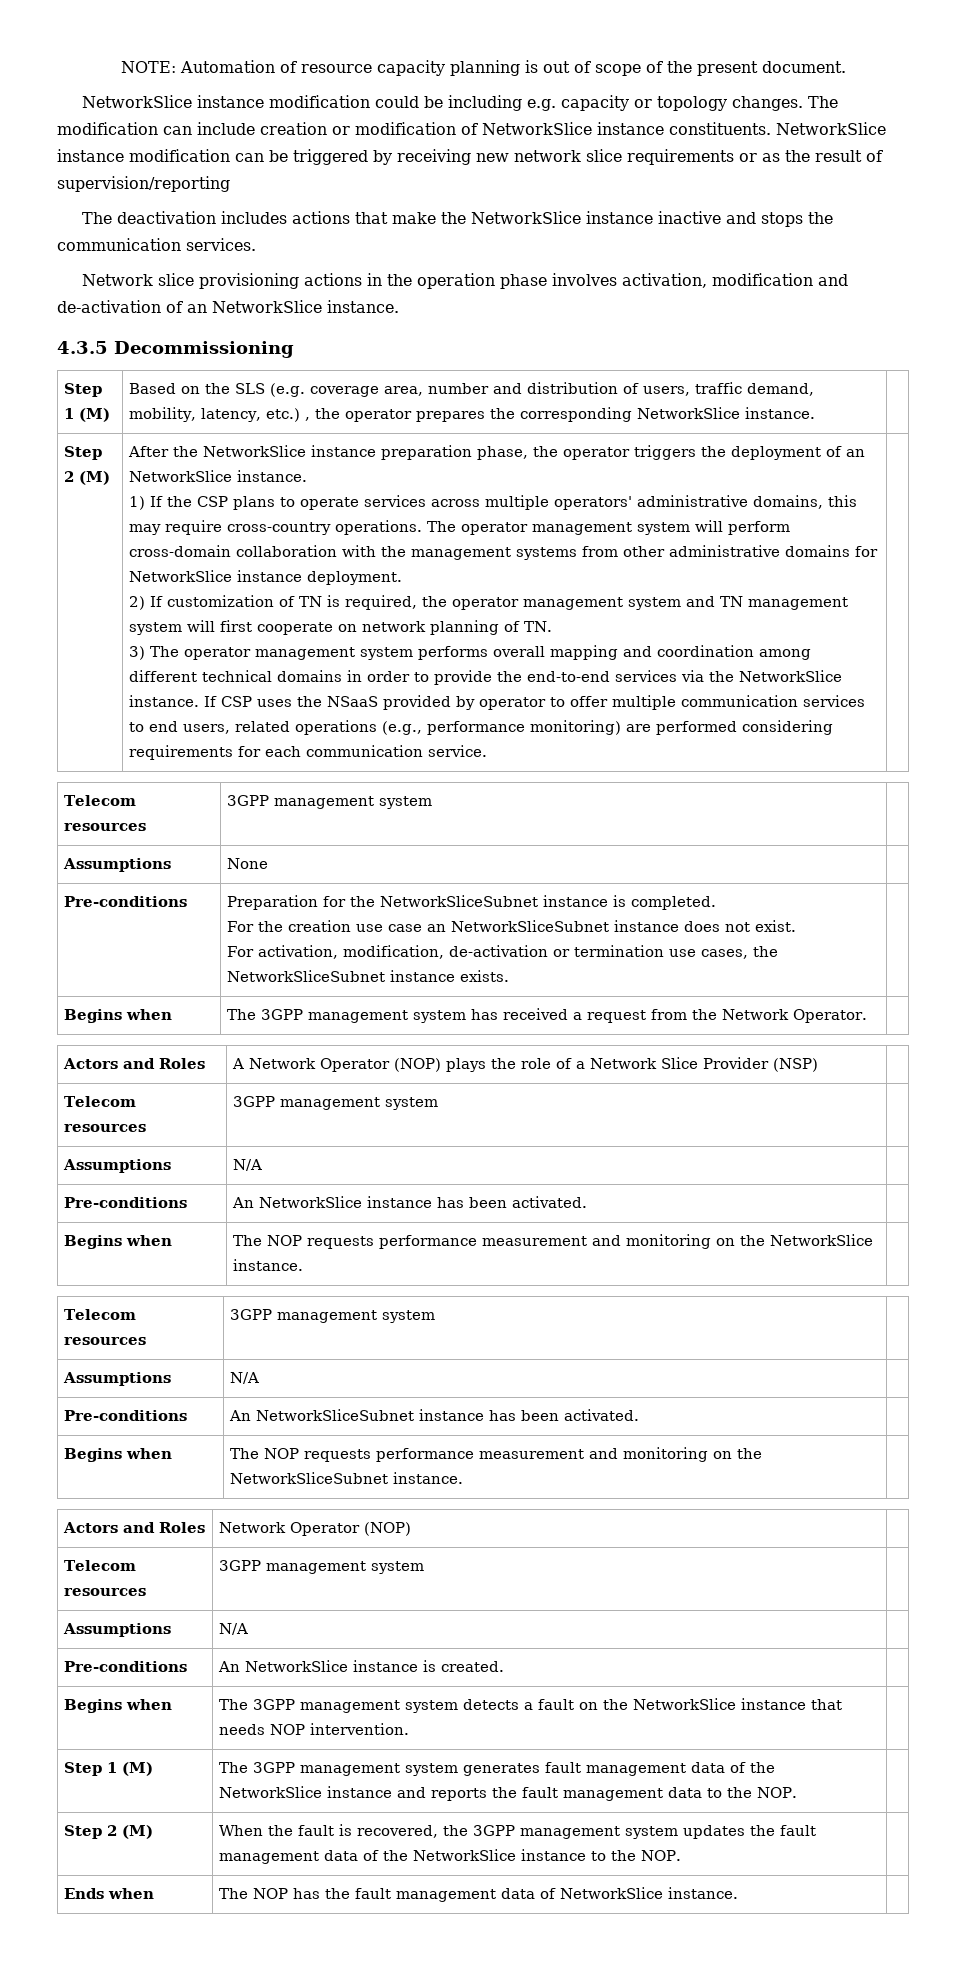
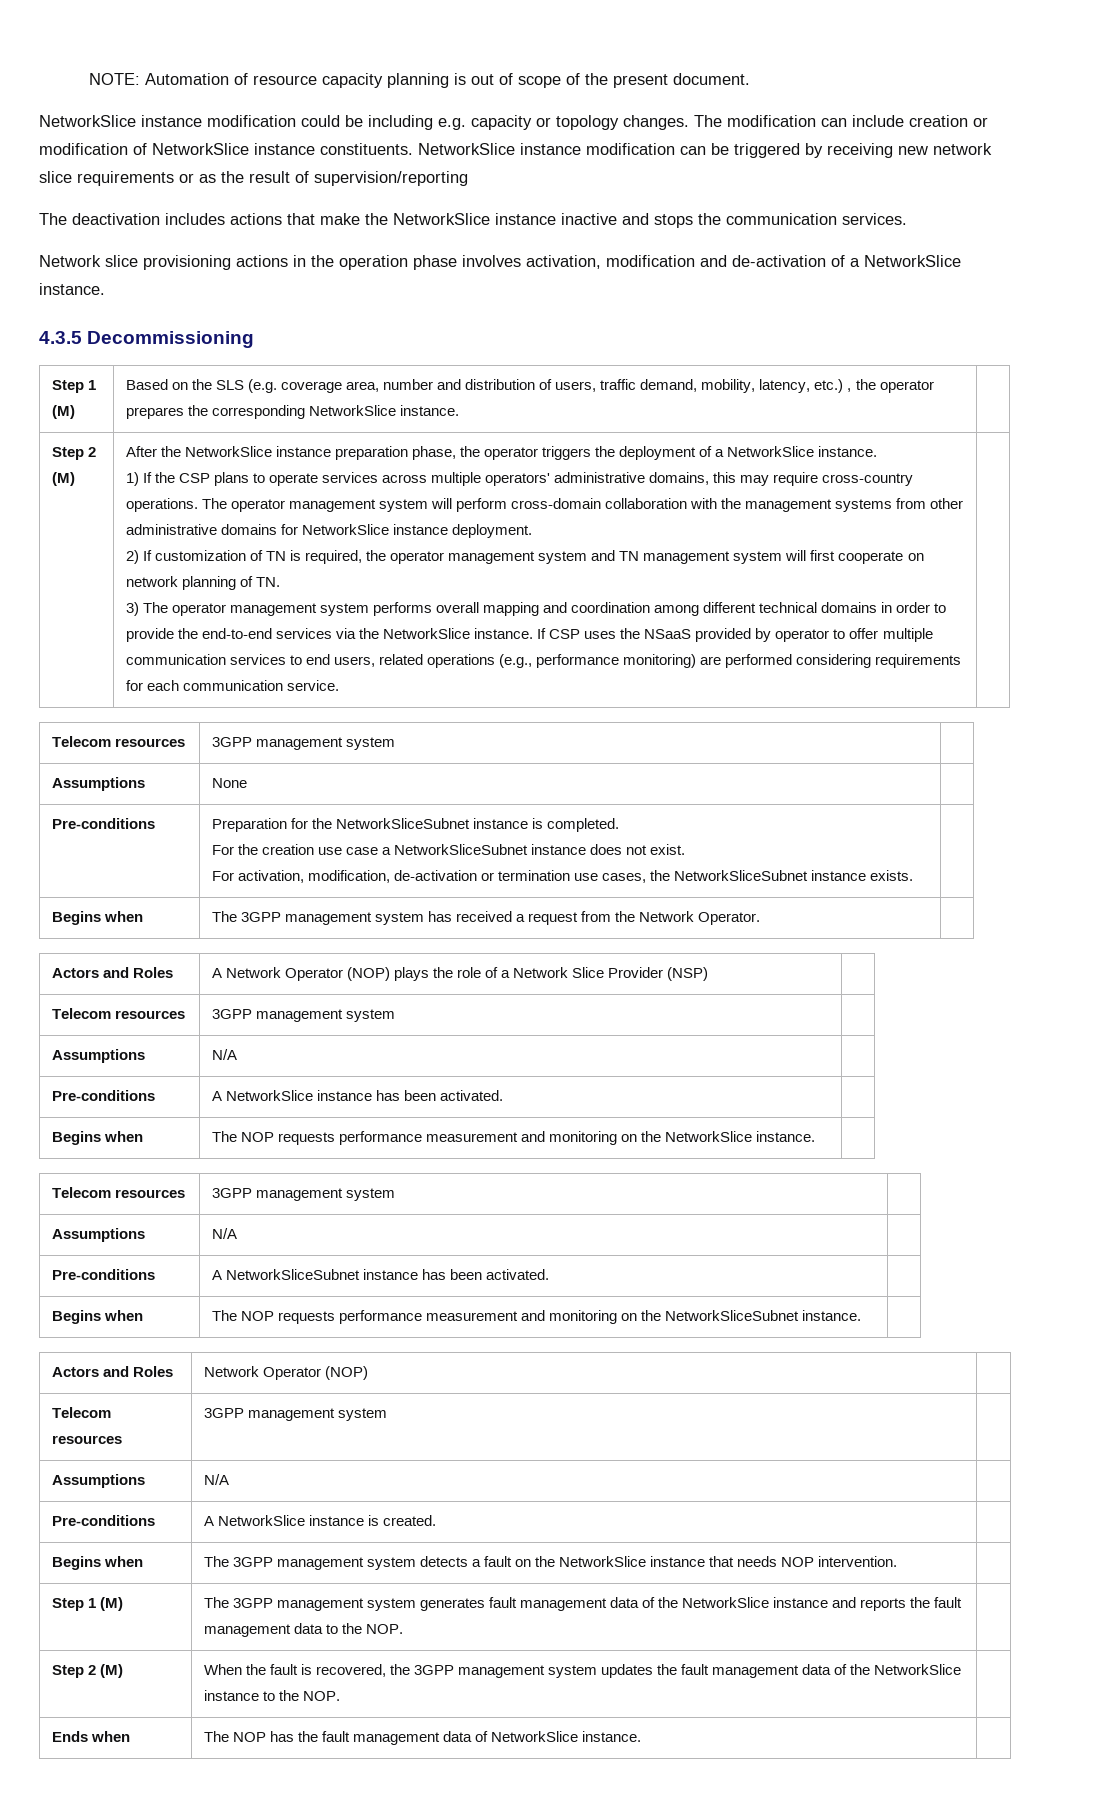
[187,304,207,313] an -> [850,258,860,267] a
[845,449,865,457] an -> [715,449,725,457] a
[426,924,446,932] an -> [381,847,391,855] a
[231,1197,254,1208] An -> [211,1091,222,1101] A
[228,1410,251,1421] An -> [211,1270,222,1280] A
[217,1661,240,1672] An -> [203,1516,214,1526] A

